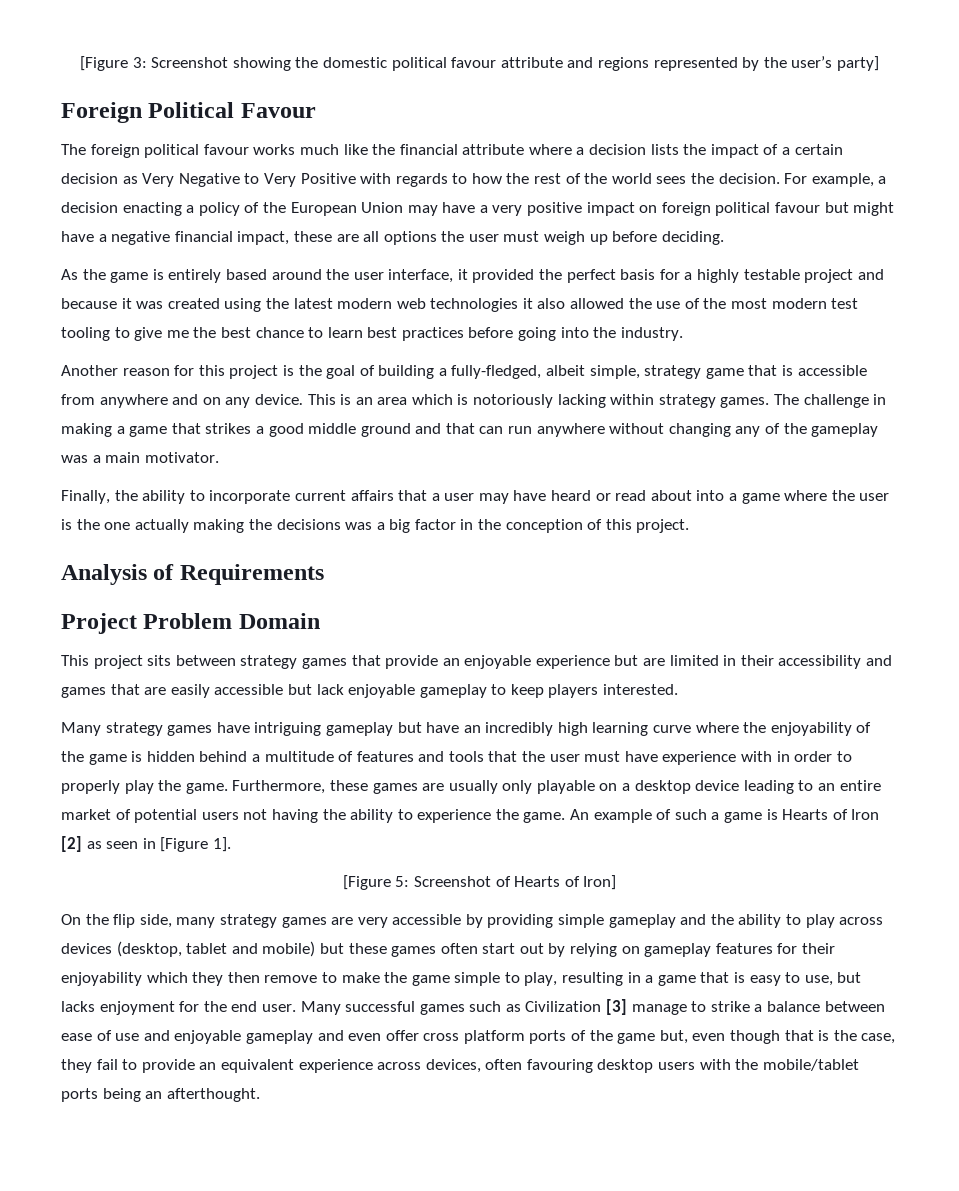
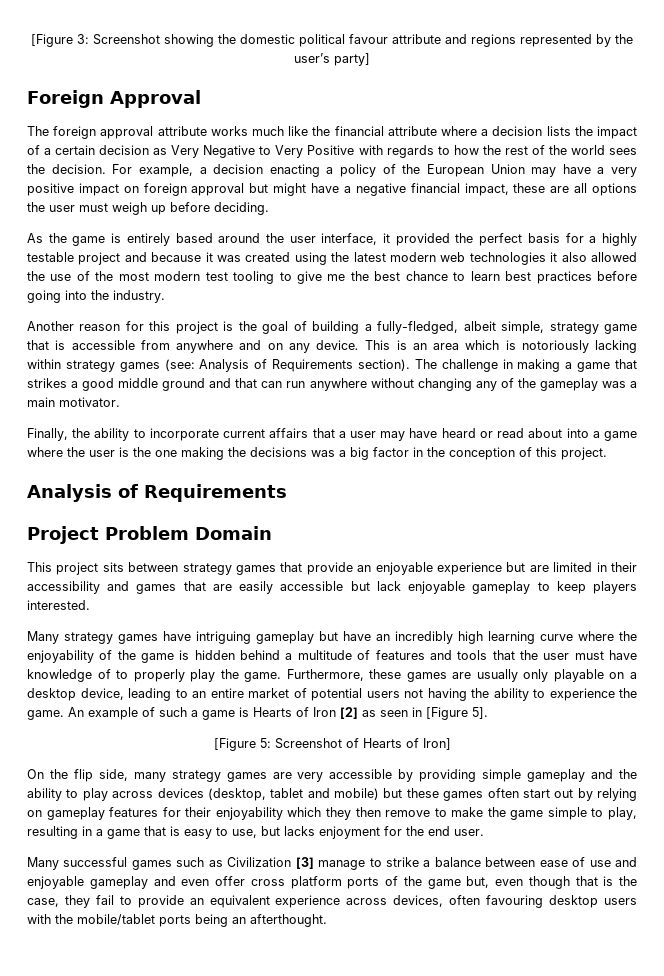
[148,102,316,118] Political Favour -> [110,90,201,108] Approval
[144,144,249,158] political favour -> [100,126,207,139] approval attribute
[715,202,821,216] political favour -> [191,183,245,196] approval
[720,397,770,408] games. -> [119,359,410,372] games (see: Analysis of Requirements section).
[134,519,189,533] actually -> (177, 453) none
[662,751,833,765] experience with in order -> [27,669,111,682] knowledge of
[695,780,740,791] device -> [80,688,124,700] device,
[212,837,231,852] 1]. -> [472,707,488,719] 5].
(296, 1008) none -> (484, 832) //

